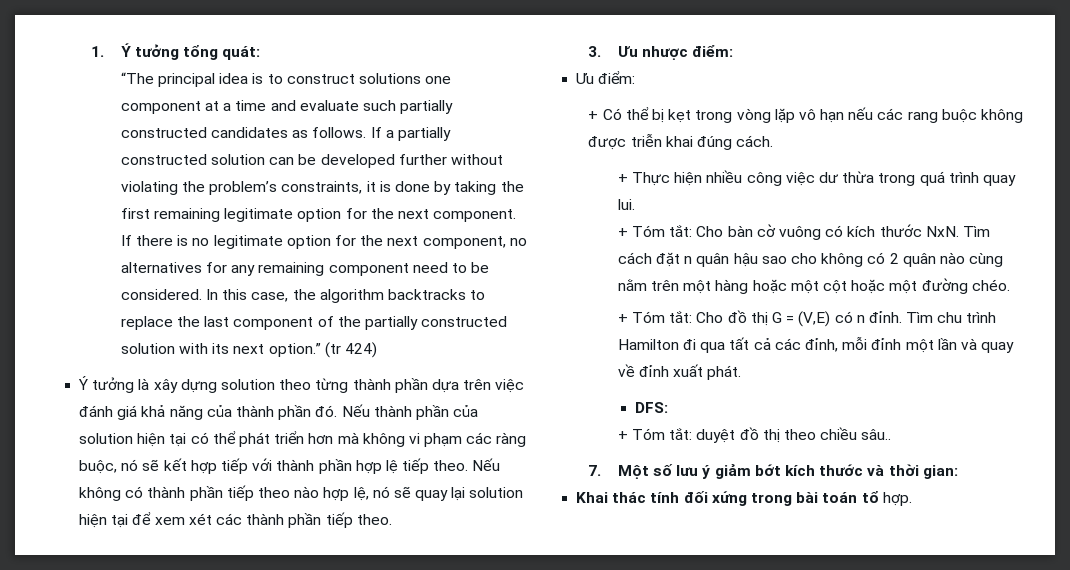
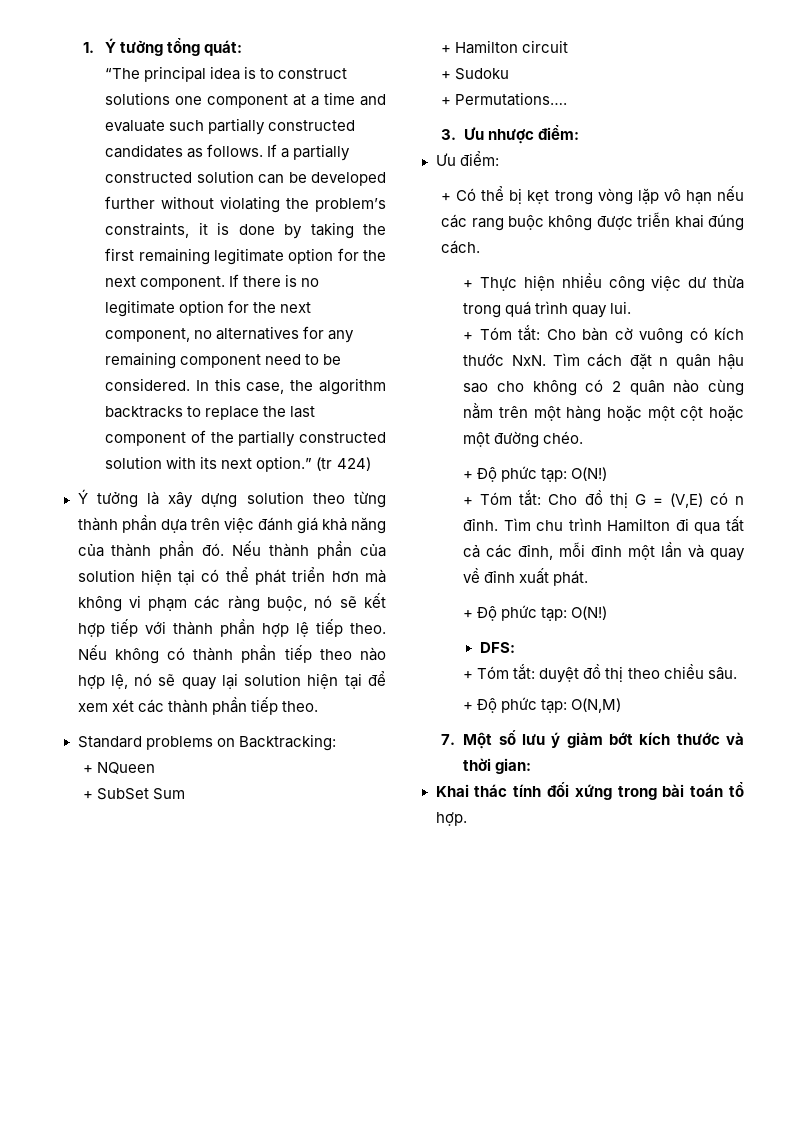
(392, 519) none -> [77,734,336,751] [83,762,156,774] [83,788,186,800] [441,40,569,54] [441,68,510,80] [441,92,568,106] // Standard problems on Backtracking: // + NQueen // + SubSet Sum // + Hamilton circuit // + Sudoku // + Permutations….
(1010, 285) none -> [463,466,608,483] // + Độ phức tạp: O(N!)
(742, 372) none -> [463,605,608,622] // + Độ phức tạp: O(N!)
[861,429,892,440] sâu.. -> [707,666,737,680] [463,697,622,714] sâu. // + Độ phức tạp: O(N,M)

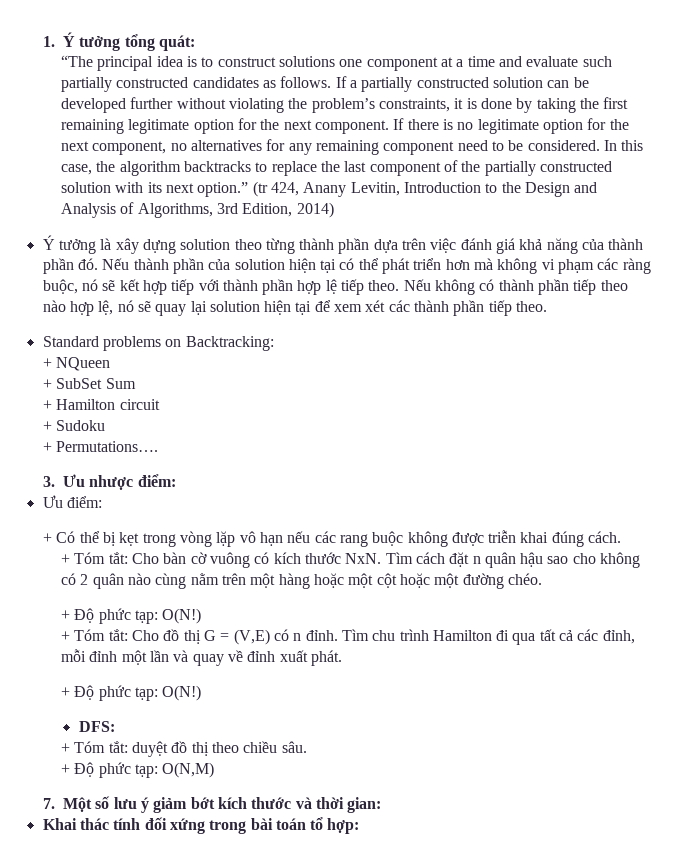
[336,457,371,471] 424) -> [270,182,598,197] [61,202,334,218] 424, Anany Levitin, Introduction to the Design and Analysis of Algorithms, 3rd Edition, 2014)
[463,273,744,292] [463,301,632,318] // + Thực hiện nhiều công việc dư thừa trong quá trình quay lui. -> (622, 537) none
[435,812,467,826] hợp. -> [327,818,360,834] hợp:

